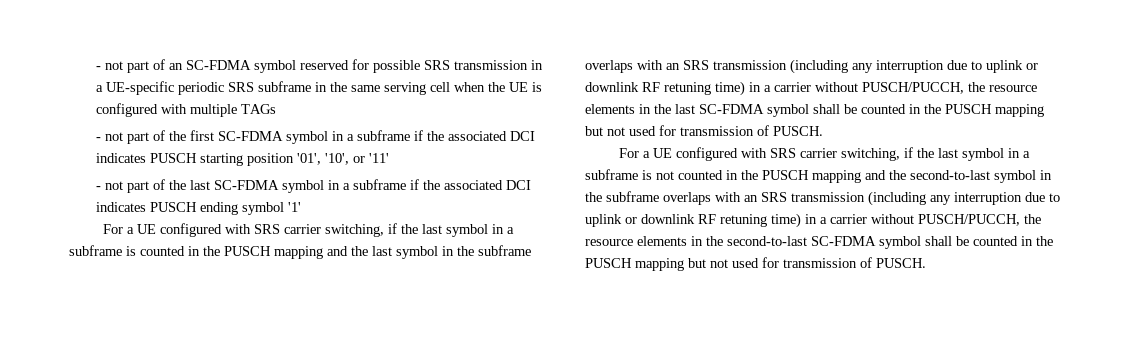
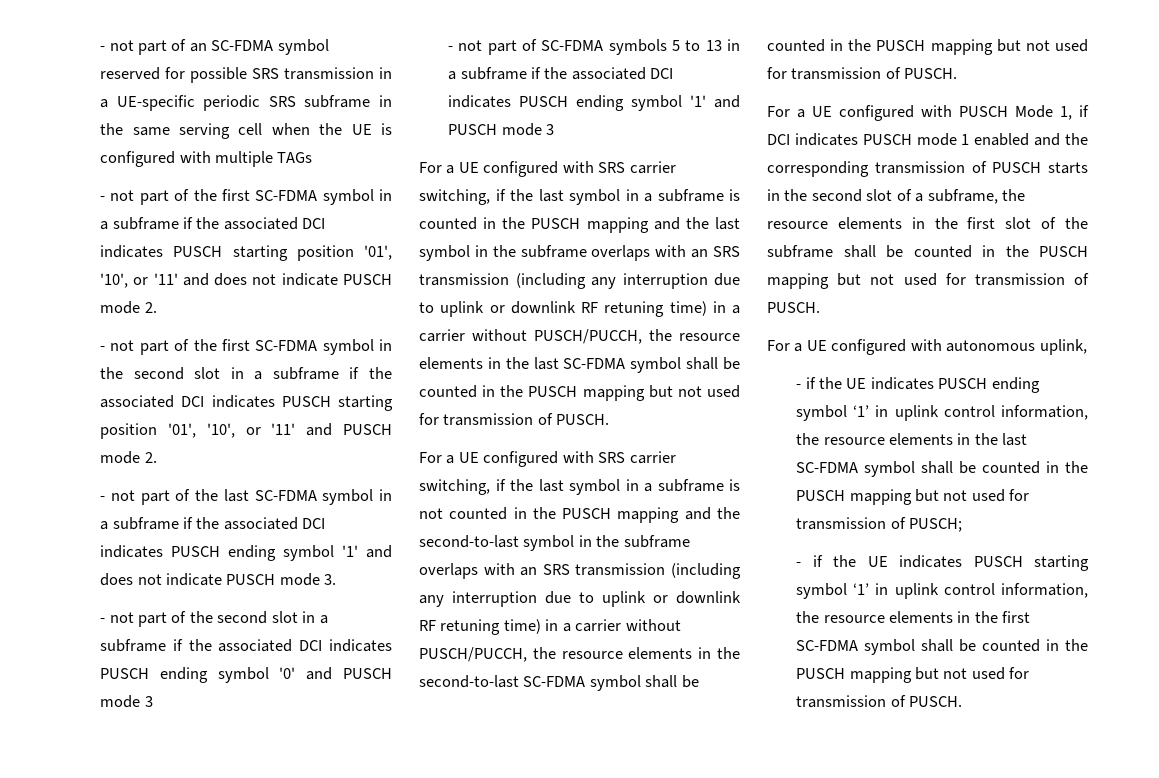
(389, 158) none -> [182,273,393,286] [100,301,157,314] [100,339,393,355] [100,367,392,380] [100,395,394,411] [100,423,393,439] [100,451,157,464] and does not indicate PUSCH mode 2. // - not part of the first SC-FDMA symbol in the second slot in a subframe if the associated DCI indicates PUSCH starting position '01', '10', or '11' and PUSCH mode 2.
(301, 207) none -> [366,545,393,558] [100,573,337,586] [100,611,328,627] [100,639,393,652] [100,667,392,683] [100,695,153,708] [448,39,741,55] [448,67,674,80] [448,95,740,111] [448,123,555,136] and does not indicate PUSCH mode 3. // - not part of the second slot in a subframe if the associated DCI indicates PUSCH ending symbol '0' and PUSCH mode 3 // - not part of SC-FDMA symbols 5 to 13 in a subframe if the associated DCI indicates PUSCH ending symbol '1' and PUSCH mode 3
(926, 263) none -> [767,105,1089,121] [767,133,1088,146] [767,161,1088,177] [767,189,1026,204] [767,217,1088,229] [767,245,1088,258] [767,273,1089,289] [767,302,820,313] [767,339,1087,355] [796,377,1040,393] [796,405,1088,421] [796,433,1028,446] [796,461,1088,477] [796,489,1030,505] [796,517,963,532] [796,555,1089,571] [796,583,1088,599] [796,611,1031,623] [796,639,1088,655] [796,667,1030,683] [796,695,963,708] // For a UE configured with PUSCH Mode 1, if DCI indicates PUSCH mode 1 enabled and the corresponding transmission of PUSCH starts in the second slot of a subframe, the resource elements in the first slot of the subframe shall be counted in the PUSCH mapping but not used for transmission of PUSCH. // For a UE configured with autonomous uplink, // - if the UE indicates PUSCH ending symbol ‘1’ in uplink control information, the resource elements in the last SC-FDMA symbol shall be counted in the PUSCH mapping but not used for transmission of PUSCH; // - if the UE indicates PUSCH starting symbol ‘1’ in uplink control information, the resource elements in the first SC-FDMA symbol shall be counted in the PUSCH mapping but not used for transmission of PUSCH.

